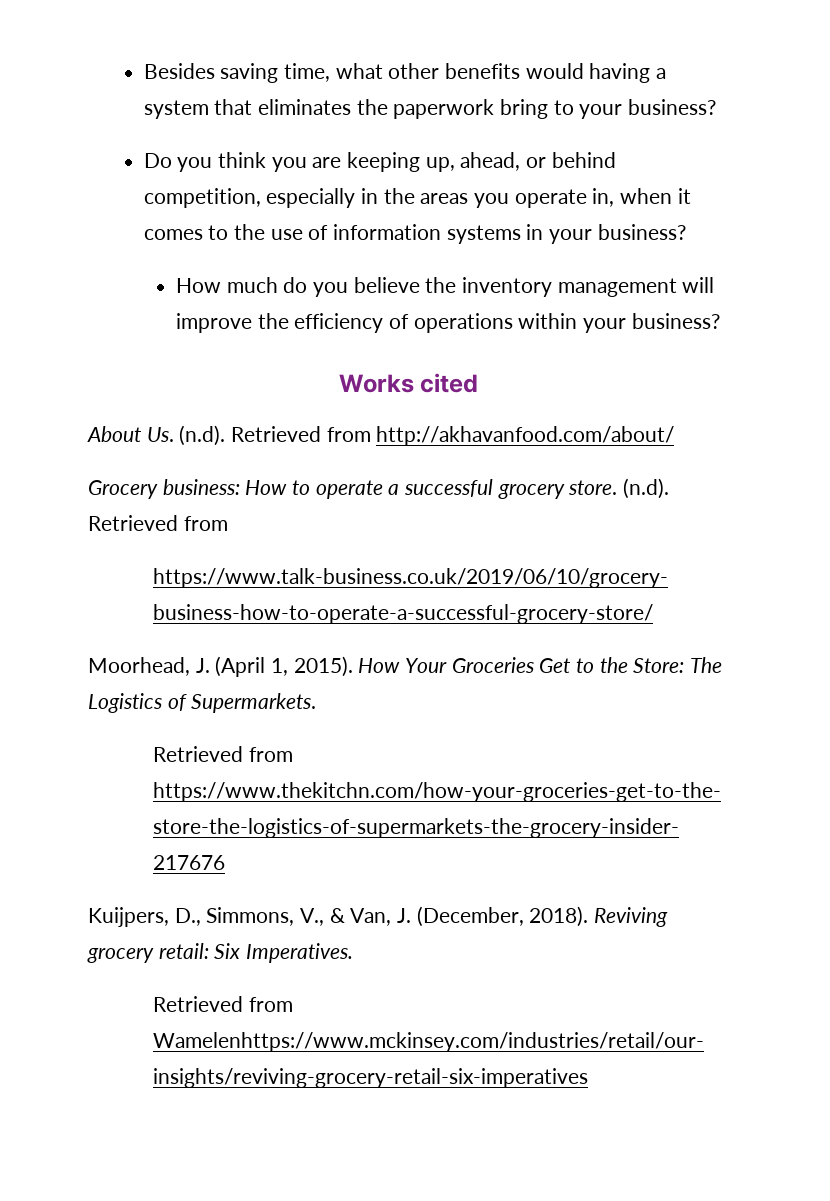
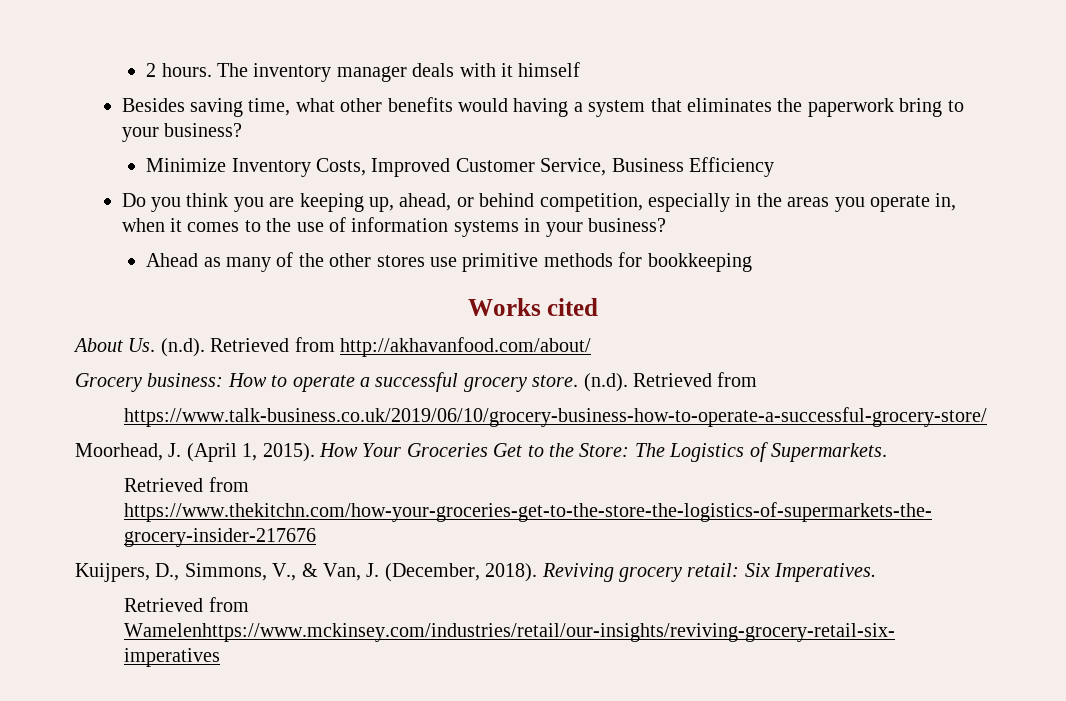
(143, 71) none -> [146,62,581,82] 2 hours. The inventory manager deals with it himself //
(716, 107) none -> [146,157,774,177] // Minimize Inventory Costs, Improved Customer Service, Business Efficiency
[176,277,715,297] [176,313,720,333] How much do you believe the inventory management will improve the efficiency of operations within your business? -> [146,252,752,272] Ahead as many of the other stores use primitive methods for bookkeeping

